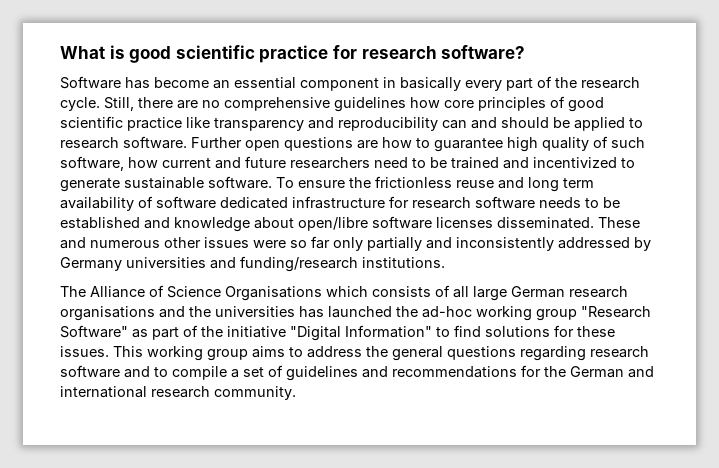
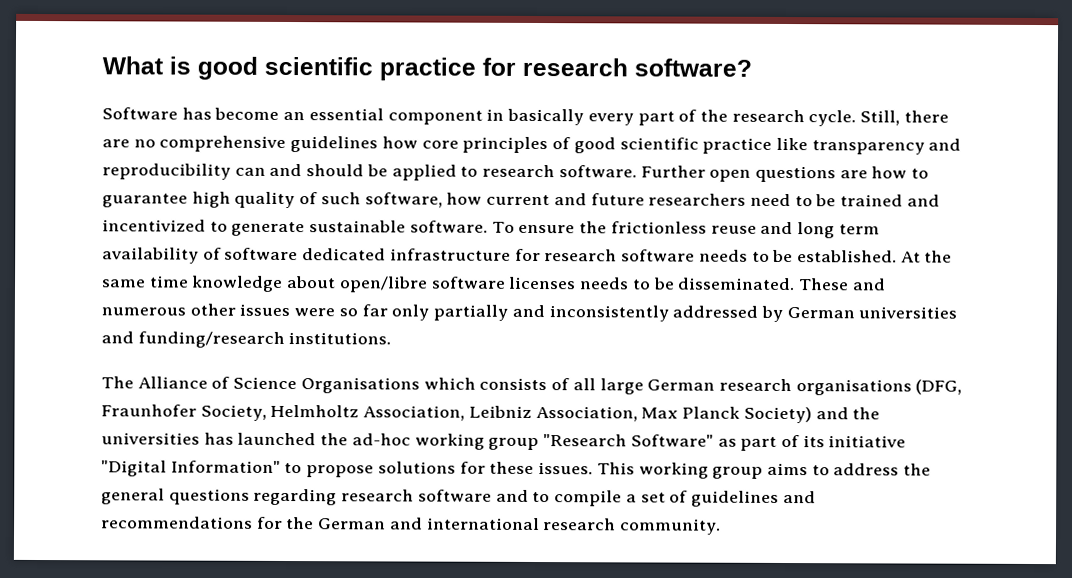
[60,217,170,229] established and -> [796,250,953,263] [102,275,189,288] established. At the same time
(493, 222) none -> [579,277,675,290] needs to be
[60,257,122,271] Germany -> [786,307,855,319] German
(155, 313) none -> [915,379,963,395] [101,404,812,424] (DFG, Fraunhofer Society, Helmholtz Association, Leibniz Association, Max Planck Society)
[201,326,223,337] the -> [802,435,825,448] its
[454,325,481,337] find -> [306,465,375,478] propose

